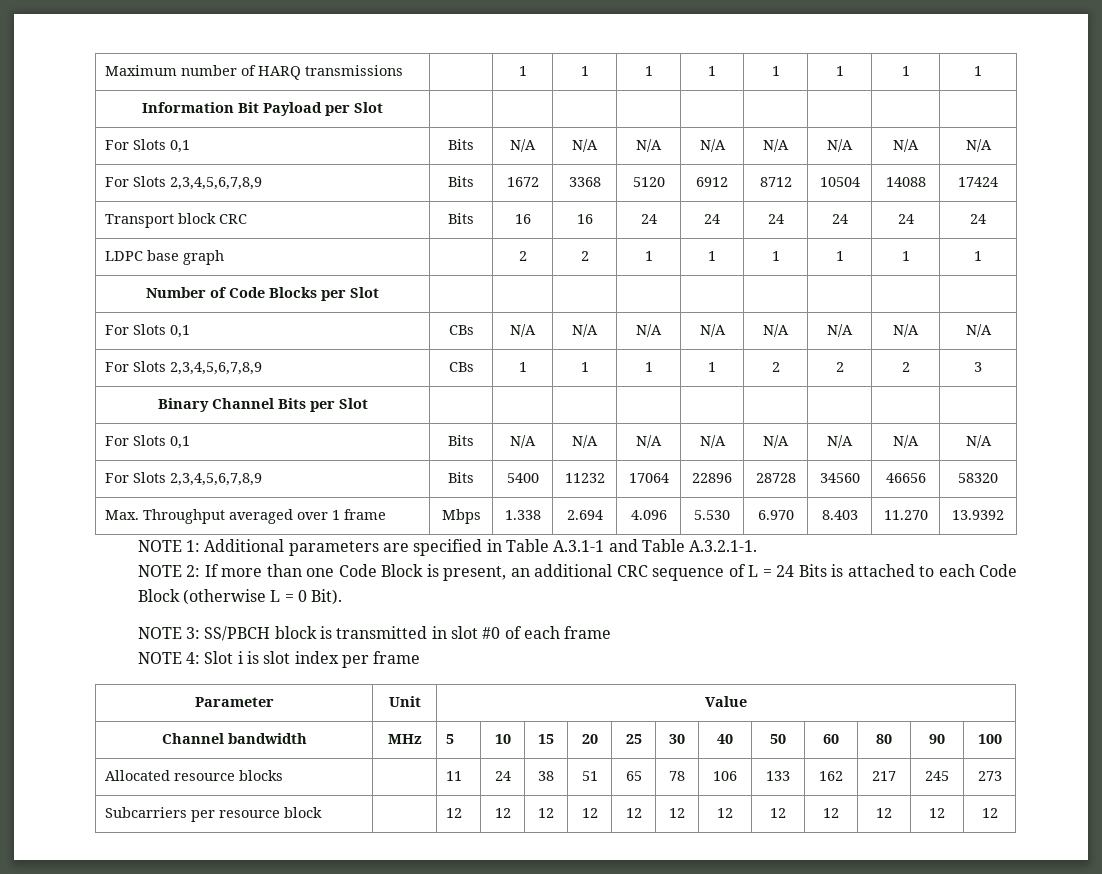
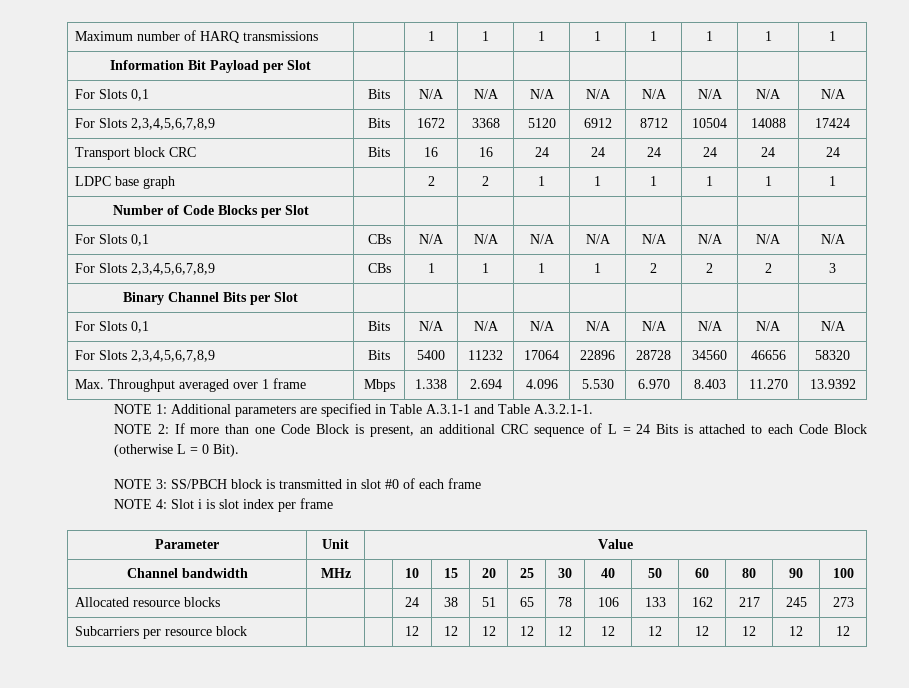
[446,734,455,744] 5 -> (351, 573) none
[446,771,463,781] 11 -> (220, 602) none
[446,808,463,818] 12 -> (247, 631) none

